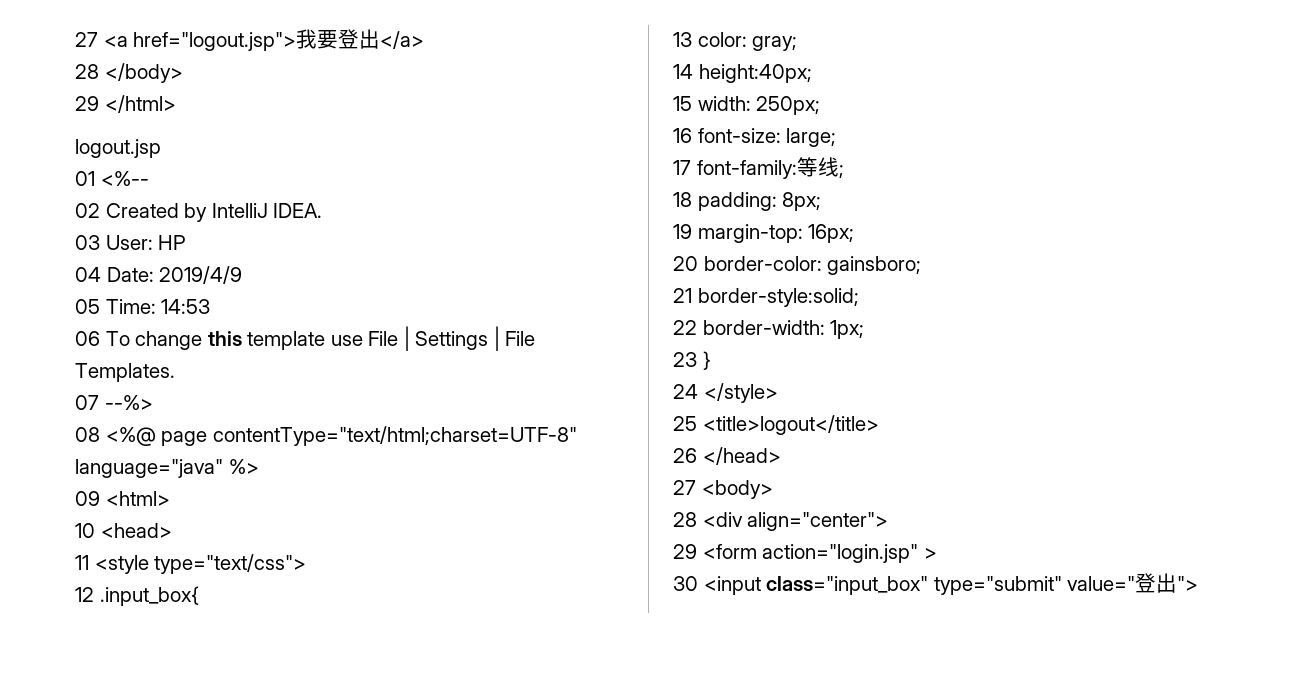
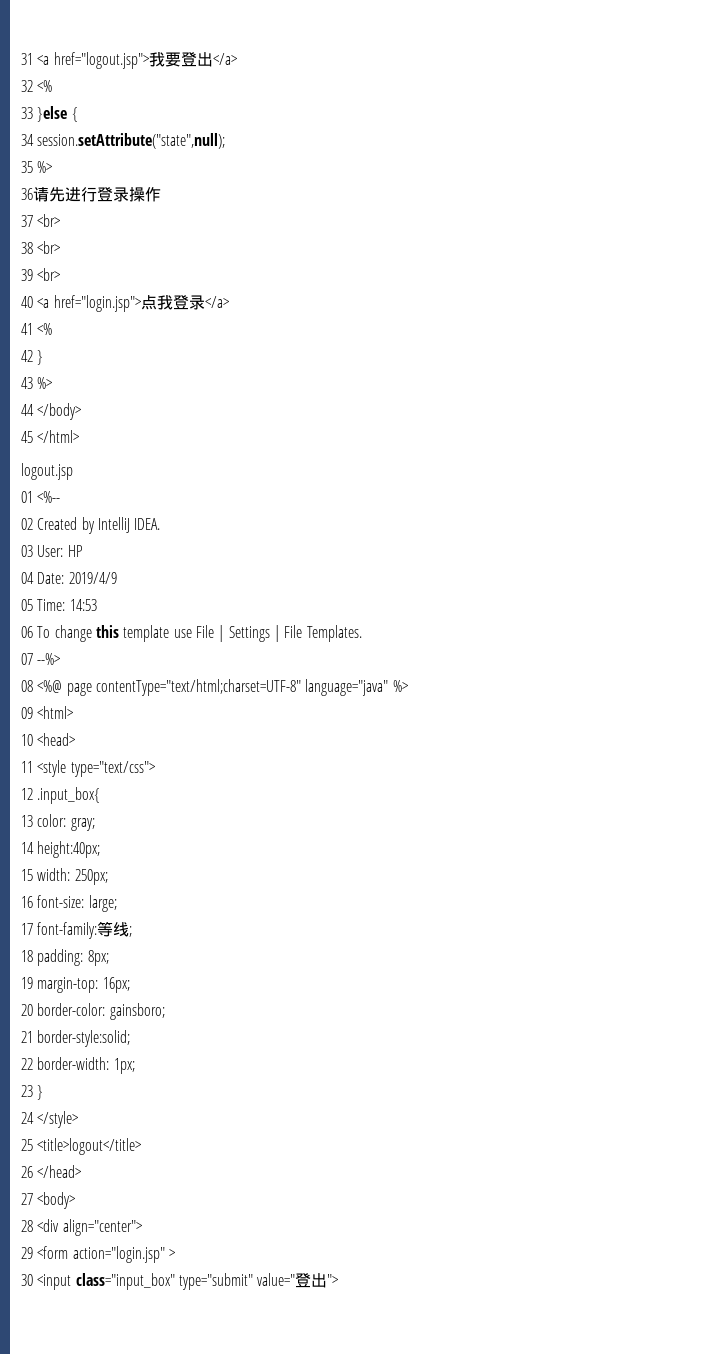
[75,32,98,47] 27 -> [21,53,33,65] 31
[75,64,99,79] 28 -> [21,80,53,92] [21,106,78,122] [21,133,226,149] [21,161,53,173] [21,187,161,202] [21,214,61,227] [21,241,61,254] [21,268,61,281] [21,295,229,312] [21,323,53,335] [21,350,44,365] [21,377,53,389] [21,404,34,416] 32 <% // 33 }else { // 34 session.setAttribute("state",null); // 35 %> // 36请先进行登录操作 // 37 <br> // 38 <br> // 39 <br> // 40 <a href="login.jsp">点我登录</a> // 41 <% // 42 } // 43 %> // 44
[75,96,99,111] 29 -> [21,431,33,443] 45

